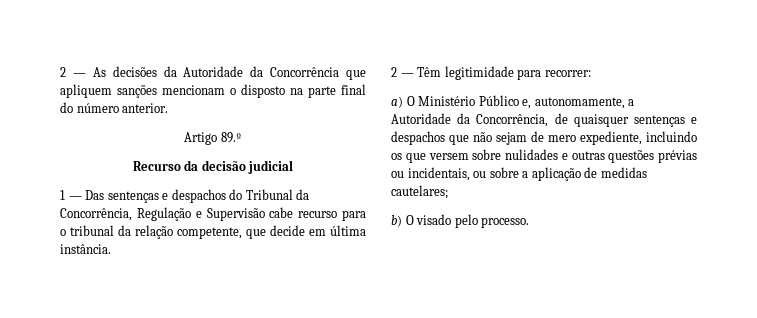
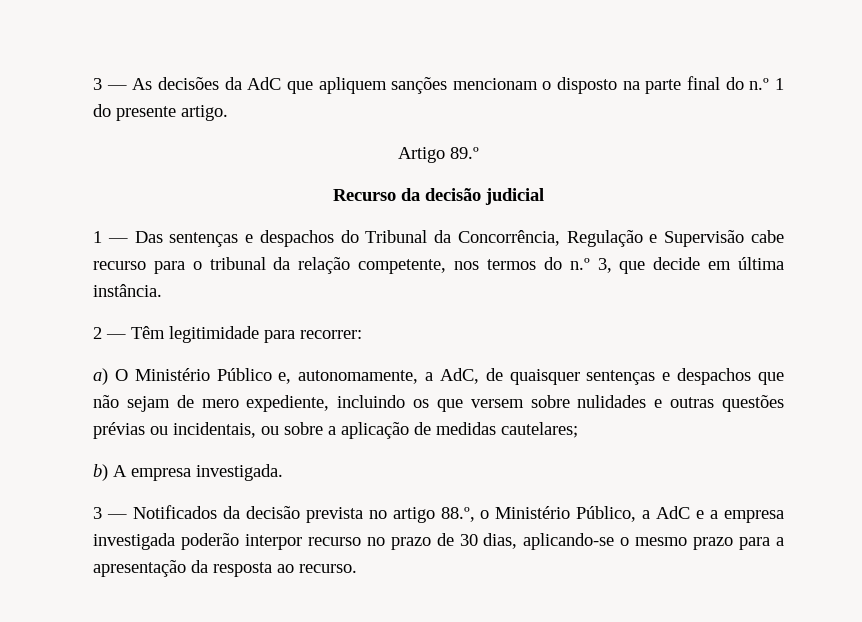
[60,67,66,77] 2 -> [93,78,102,90] 3
[183,66,340,77] Autoridade da Concorrência -> [247,77,282,90] AdC
[76,103,169,113] número anterior. -> [749,78,784,90] [93,104,228,121] n.º 1 do presente artigo.
(242, 233) none -> [454,257,612,273] nos termos do n.º 3,
[391,113,549,127] Autoridade da Concorrência, -> [439,368,479,384] AdC,
[405,214,530,228] O visado pelo processo. -> [113,464,283,481] [93,505,784,523] [93,533,785,550] [93,560,357,577] A empresa investigada. // 3 — Notificados da decisão prevista no artigo 88.º, o Ministério Público, a AdC e a empresa investigada poderão interpor recurso no prazo de 30 dias, aplicando-se o mesmo prazo para a apresentação da resposta ao recurso.

